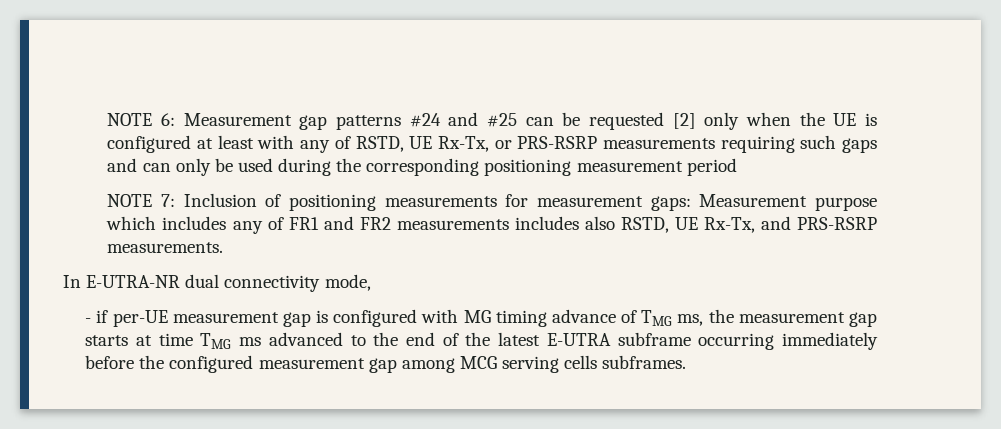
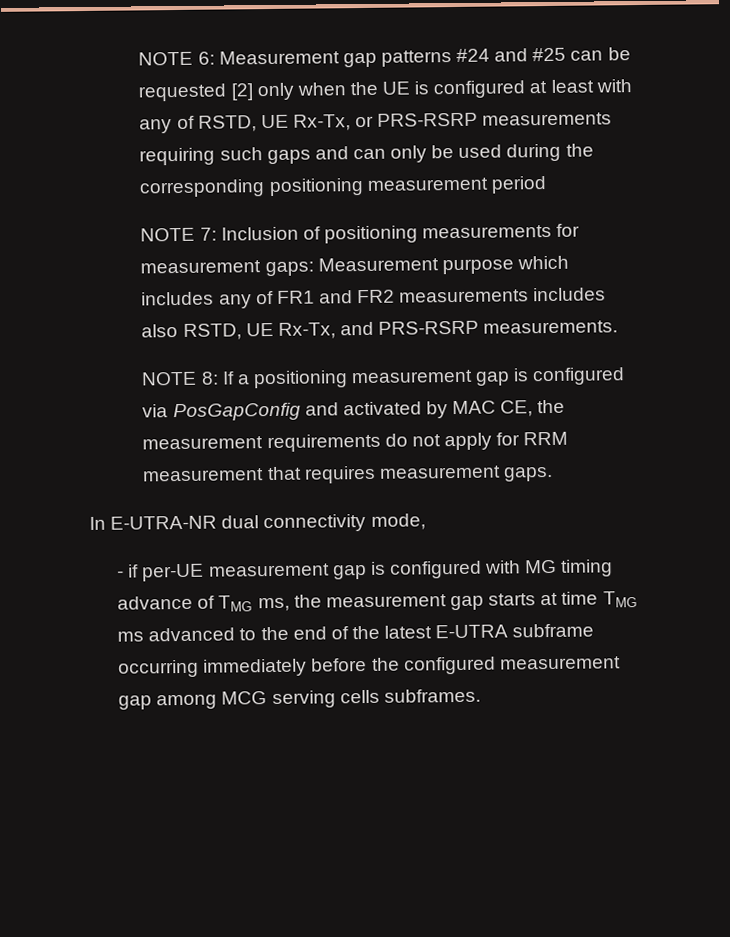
(224, 247) none -> [141,367,626,389] [142,399,566,422] [142,431,569,453] [142,465,553,484] // NOTE 8: If a positioning measurement gap is configured via PosGapConfig and activated by MAC CE, the measurement requirements do not apply for RRM measurement that requires measurement gaps.

